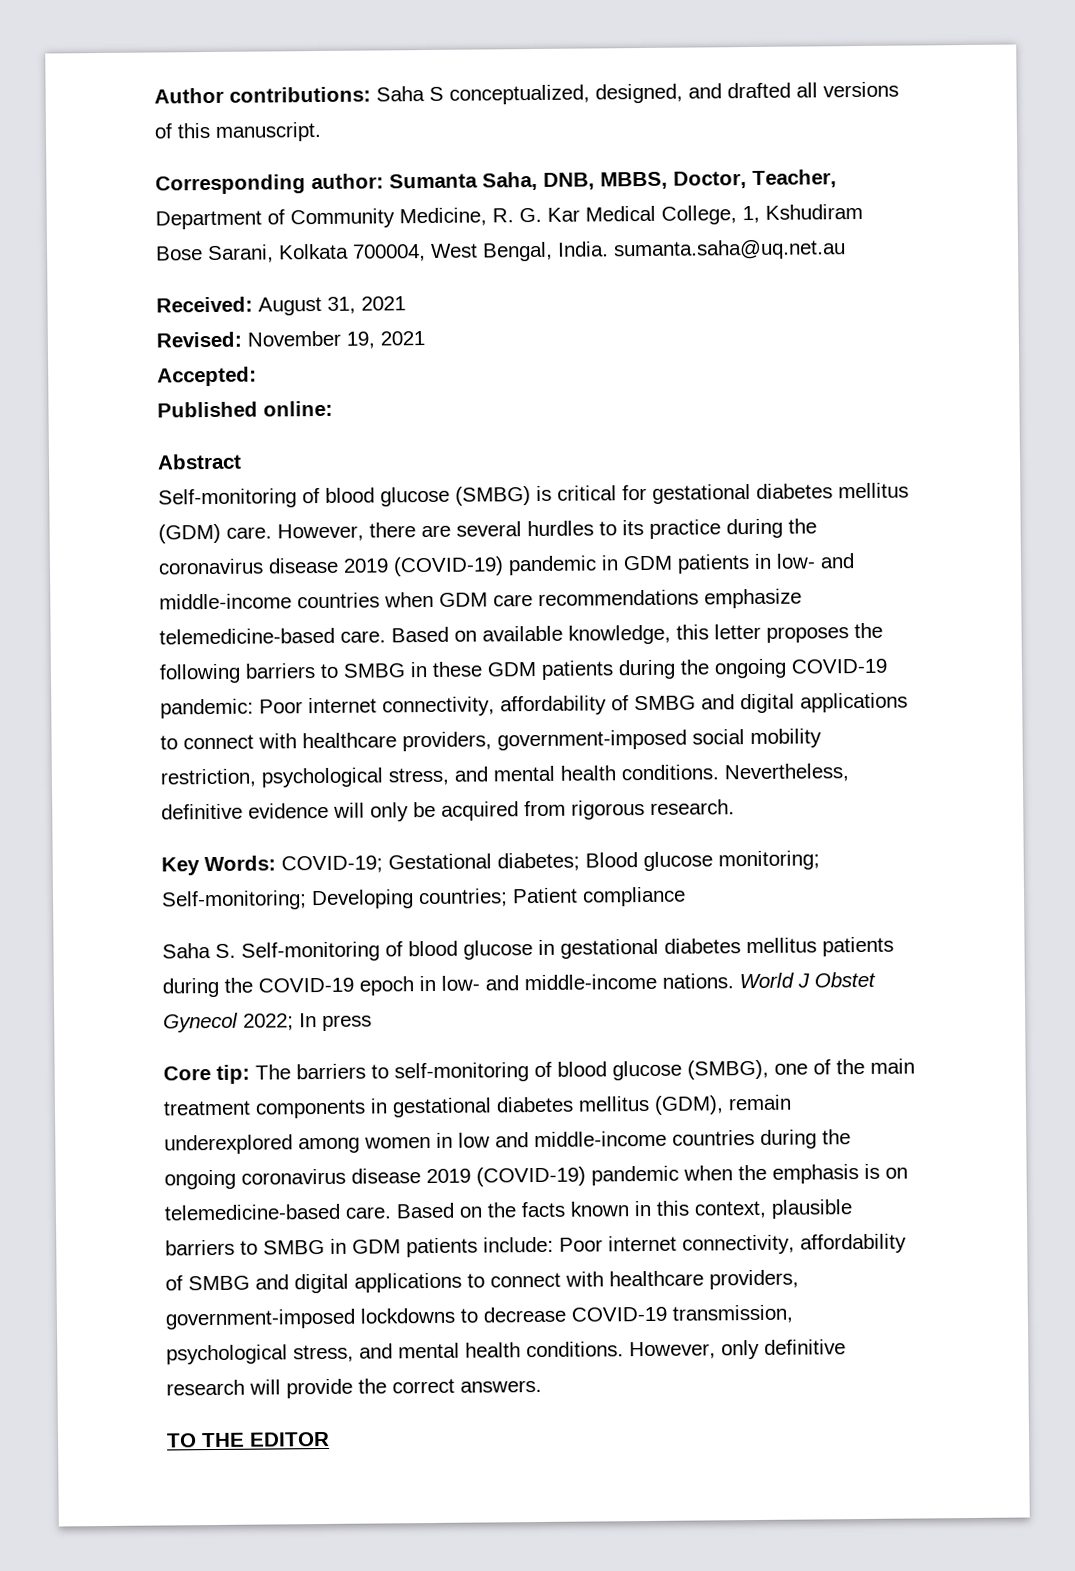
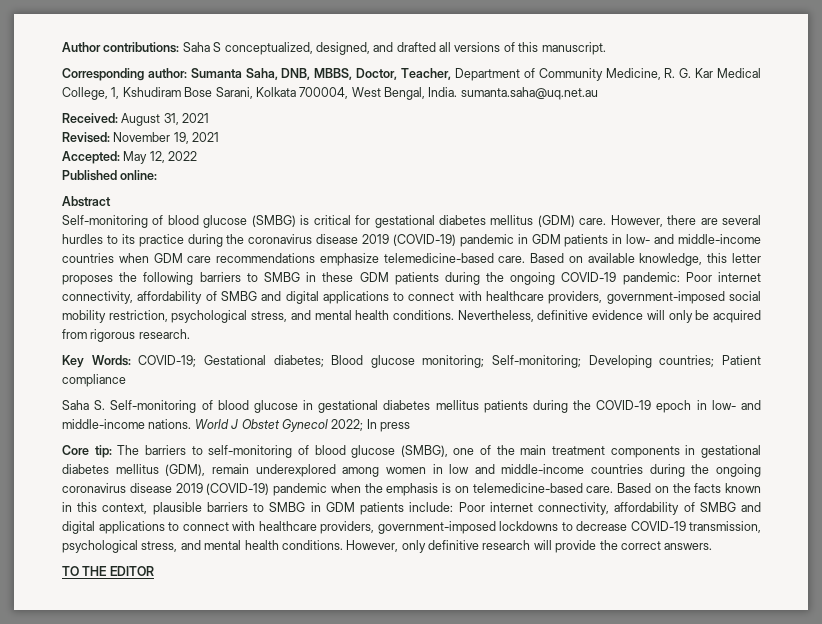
(257, 376) none -> [123,151,198,164] May 12, 2022

